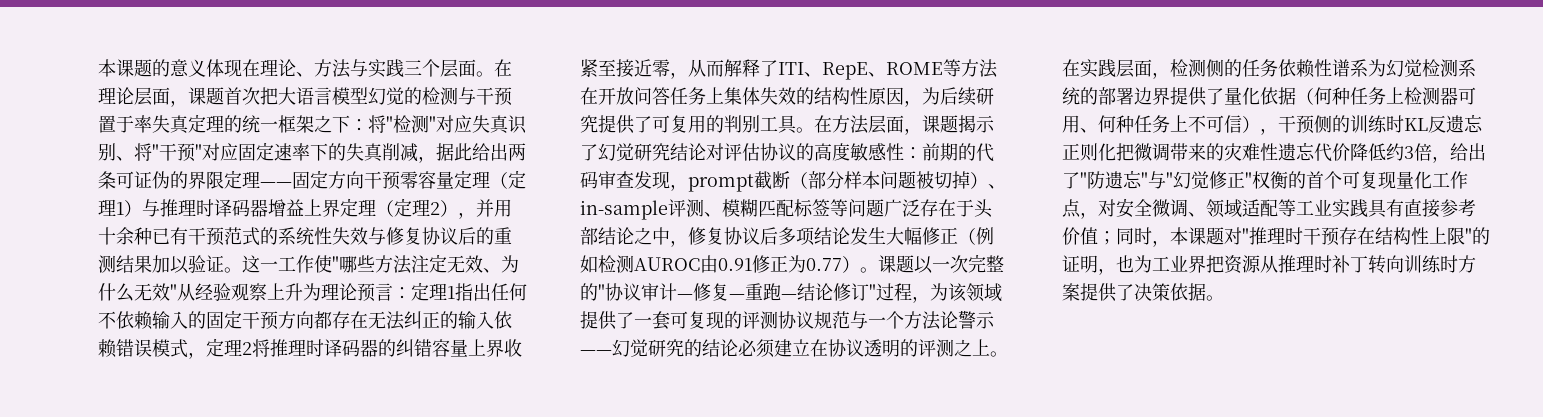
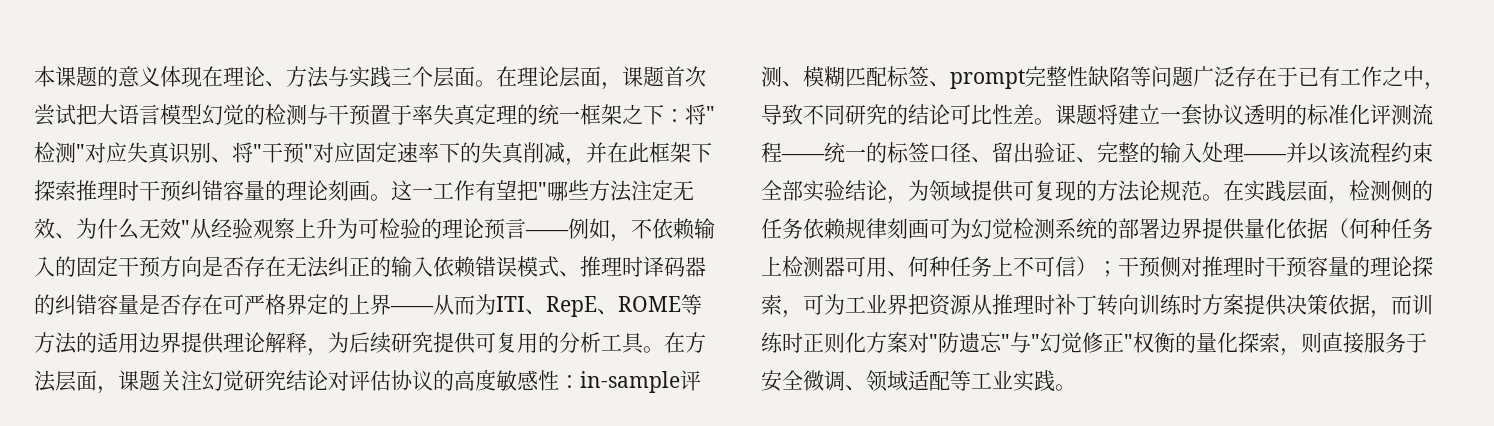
(260, 96) none -> [34,104,76,126] 尝试
[436,143,526,161] [98,170,526,190] [98,198,512,219] [98,227,512,246] [98,255,224,274] 据此给出两条可证伪的界限定理——固定方向干预零容量定理（定理1）与推理时译码器增益上界定理（定理2），并用十余种已有干预范式的系统性失效与修复协议后的重测结果加以验证 -> [586,142,712,163] [34,180,370,202] 并在此框架下探索推理时干预纠错容量的理论刻画
[314,255,332,273] 使 -> [475,180,538,201] 有望把
[321,282,527,302] 理论预言：定理1指出任何 -> [358,218,631,242] 可检验的理论预言——例如，
[314,311,332,329] 都 -> [202,256,244,277] 是否
[188,338,270,359] ，定理2将 -> [559,271,580,277] 、
[468,339,522,357] [580,59,778,79] 上界收紧至接近零，从而解释了 -> [139,294,496,315] 是否存在可严格界定的上界——从而为
[580,87,904,105] 在开放问答任务上集体失效的结构性原因 -> [76,332,307,354] 的适用边界提供理论解释
[634,116,652,133] 了 -> (476, 343) none
[724,115,760,133] 判别 -> [559,332,601,353] 分析
[958,115,995,133] [580,144,598,161] 揭示了 -> [160,370,202,391] 关注
[922,143,994,162] [580,171,1006,192] 前期的代码审查发现，prompt截断（部分样本问题被切掉）、 -> (580, 381) none
[830,199,993,218] [580,227,994,247] [580,254,1004,274] [580,283,1002,303] [580,310,995,330] [580,339,990,358] 等问题广泛存在于头部结论之中，修复协议后多项结论发生大幅修正（例如检测AUROC由0.91修正为0.77）。课题以一次完整的"协议审计—修复—重跑—结论修订"过程，为该领域提供了一套可复现的评测协议规范与一个方法论警示——幻觉研究的结论必须建立在协议透明的评测之上 -> [929,66,1445,90] [761,104,1433,126] [761,142,1433,164] [761,180,1202,204] 、prompt完整性缺陷等问题广泛存在于已有工作之中，导致不同研究的结论可比性差。课题将建立一套协议透明的标准化评测流程——统一的标签口径、留出验证、完整的输入处理——并以该流程约束全部实验结论，为领域提供可复现的方法论规范
[1314,59,1368,77] 性谱系 -> [845,218,950,239] 规律刻画可
[1206,88,1224,105] 了 -> (1245, 229) none
[1260,114,1483,135] [1062,142,1486,163] [1062,170,1468,189] [1062,198,1476,219] [1062,227,1490,247] [1062,255,1134,275] ，干预侧的训练时KL反遗忘正则化把微调带来的灾难性遗忘代价降低约3倍，给出了"防遗忘"与"幻觉修正"权衡的首个可复现量化工作点，对安全微调、领域适配等工业实践具有直接参考价值；同时，本课题对"推理时干预存在结构性上限"的证明，也 -> [1097,256,1433,278] [761,294,824,318] ；干预侧对推理时干预容量的理论探索，可
[1116,284,1134,301] 了 -> (1287, 305) none
(1206, 292) none -> [1370,294,1433,318] [761,332,1427,356] [761,370,1055,392] ，而训练时正则化方案对"防遗忘"与"幻觉修正"权衡的量化探索，则直接服务于安全微调、领域适配等工业实践

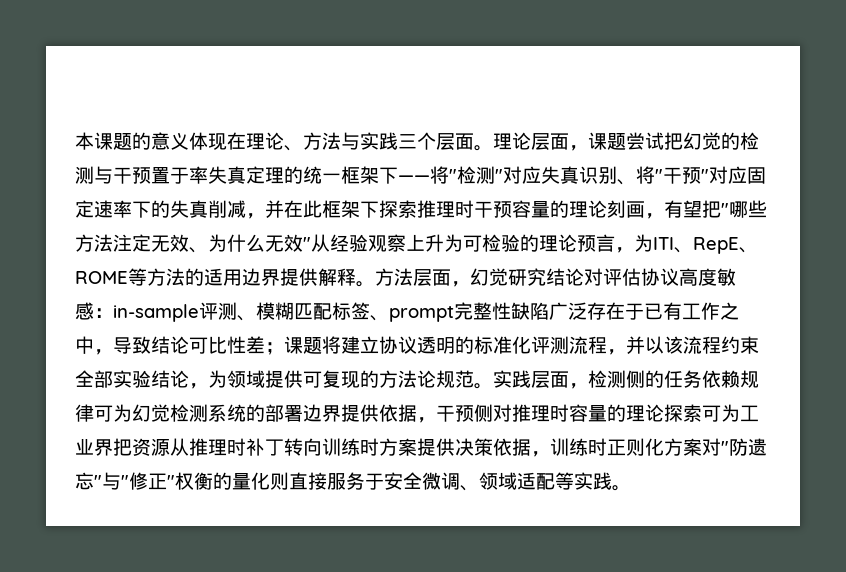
[496,66,517,87] 在 -> (493, 148) none
[664,66,706,87] [34,104,202,126] 首次尝试把大语言模型 -> [626,132,683,150] 尝试把
[622,104,685,125] 之下： -> [379,167,430,184] 下——
[181,180,223,201] 纠错 -> (512, 209) none
[370,180,475,201] 。这一工作 -> [645,213,664,219] ，
[525,218,715,242] [34,256,706,278] [34,294,475,315] ——例如，不依赖输入的固定干预方向是否存在无法纠正的输入依赖错误模式、推理时译码器的纠错容量是否存在可严格界定的上界——从而 -> [615,247,634,253] ，
[223,332,685,356] 理论解释，为后续研究提供可复用的分析工具。在 -> [318,268,375,287] 解释。
[118,370,202,391] 课题关注 -> (470, 284) none
[433,370,454,391] 的 -> (679, 277) none
[538,370,559,391] 性 -> (94, 311) none
[1130,66,1193,87] 等问题 -> (549, 311) none
[803,104,908,125] 不同研究的 -> (151, 345) none
[1034,118,1055,125] 。 -> [265,342,284,355] ；
[1160,104,1202,126] 一套 -> (379, 345) none
[781,142,1287,163] ——统一的标签口径、留出验证、完整的输入处理—— -> [607,349,626,355] ，
[1223,180,1244,201] 在 -> (493, 386) none
[887,218,929,239] 刻画 -> (94, 413) none
[1244,218,1433,239] [761,256,1118,277] 量化依据（何种任务上检测器可用、何种任务上不可信）； -> [379,404,436,423] 依据，
[1265,256,1307,278] 干预 -> (569, 413) none
[782,310,803,318] ， -> (702, 413) none
[1391,295,1412,315] 而 -> (550, 454) none
[1040,332,1082,353] 幻觉 -> (129, 481) none
[1238,332,1301,356] 探索， -> (270, 481) none
[971,370,1013,389] 工业 -> (574, 481) none

